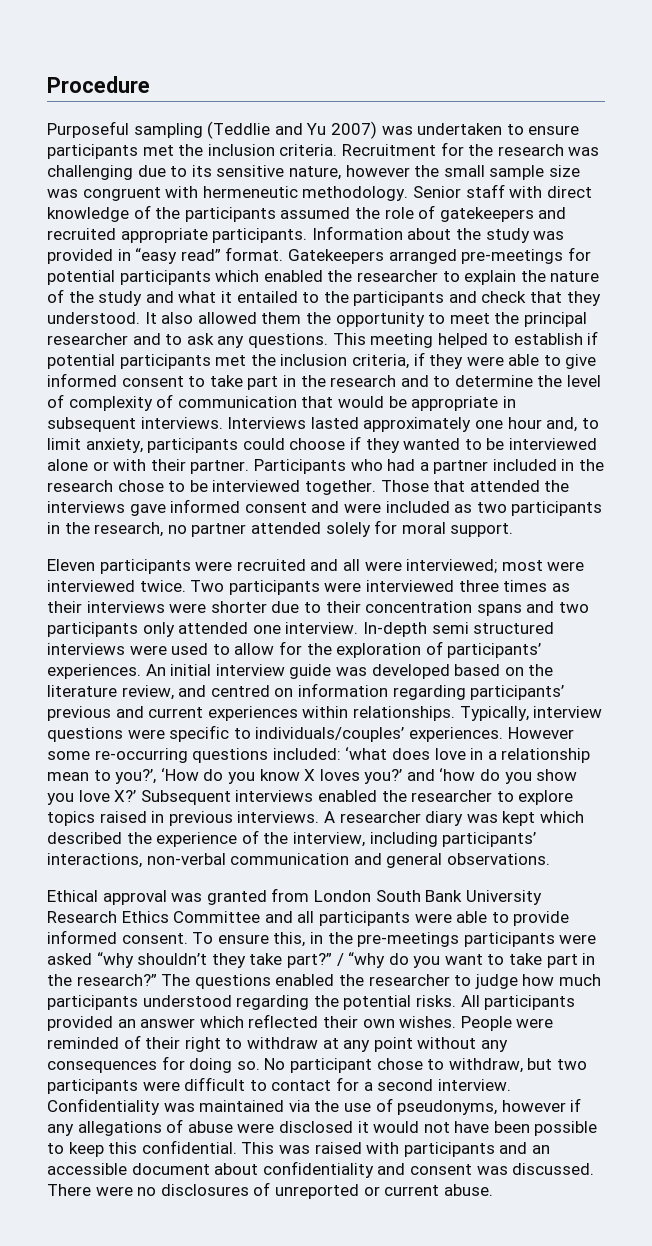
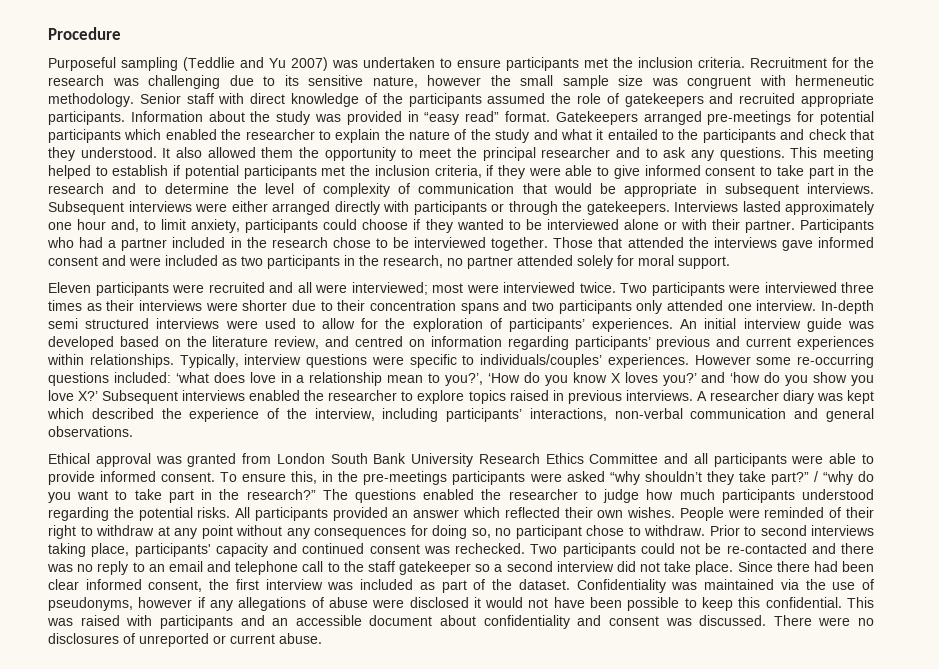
(223, 423) none -> [48,201,670,215] Subsequent interviews were either arranged directly with participants or through the gatekeepers.
[236,1058,286,1070] so. No -> [471,528,511,538] so, no
[448,1058,587,1073] [47,1077,511,1094] withdraw, but two participants were difficult to contact for a second interview. -> [644,525,874,536] [48,543,874,557] [47,561,874,575] [48,579,570,593] withdraw. Prior to second interviews taking place, participants' capacity and continued consent was rechecked. Two participants could not be re-contacted and there was no reply to an email and telephone call to the staff gatekeeper so a second interview did not take place. Since there had been clear informed consent, the first interview was included as part of the dataset.

